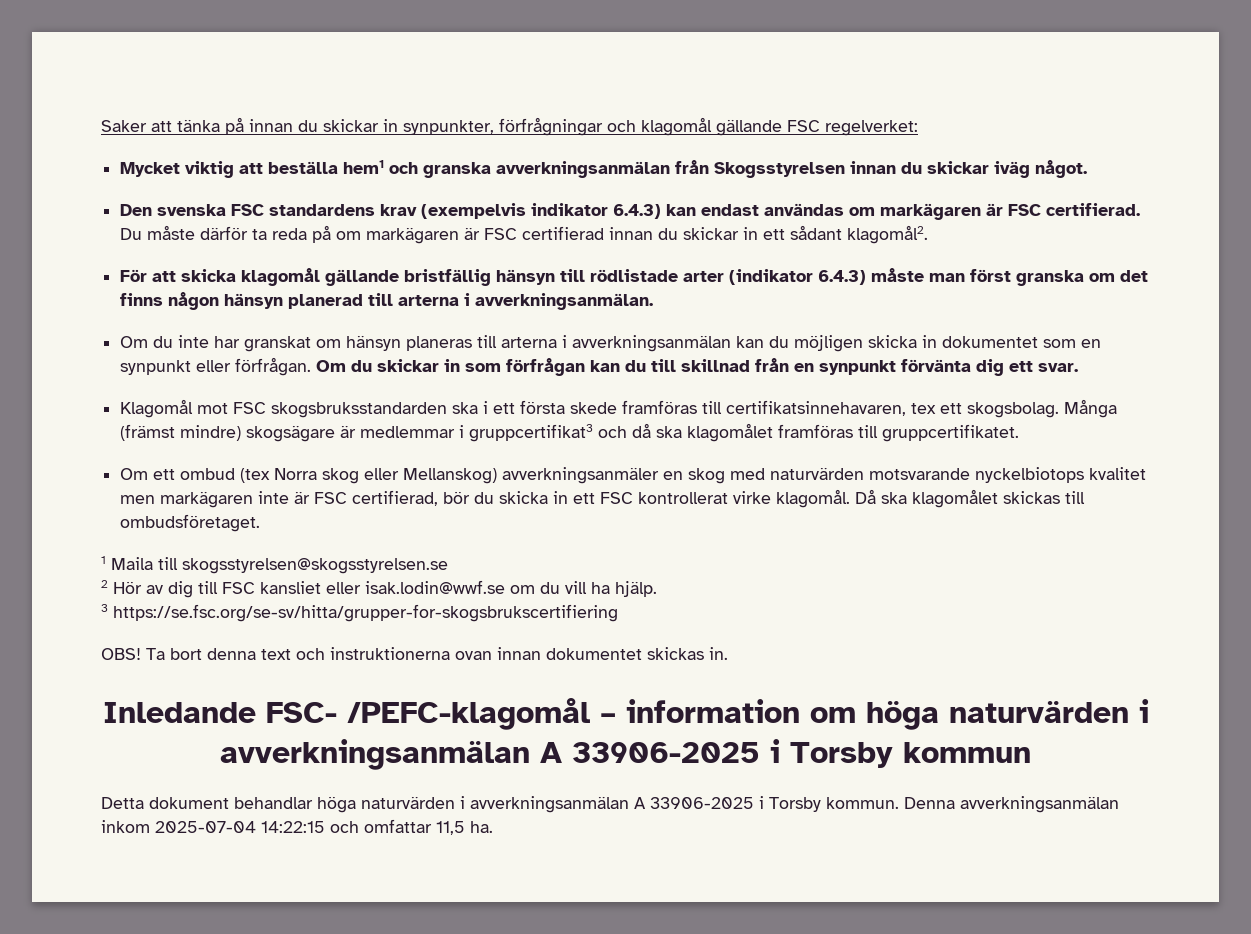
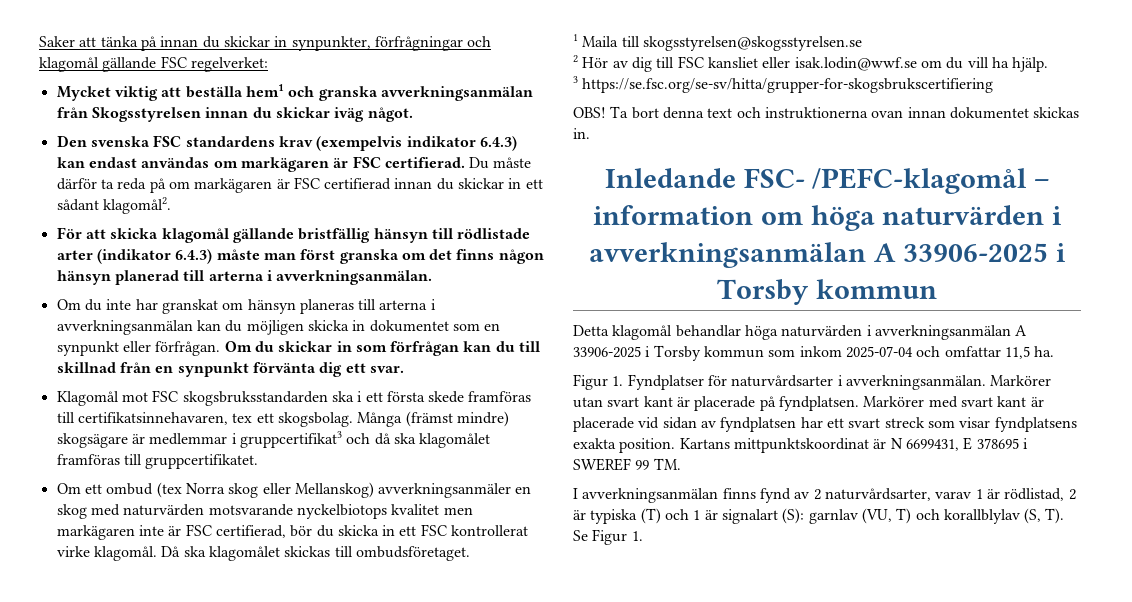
[149,797,229,809] dokument -> [612,325,673,340] klagomål
[826,796,1119,813] kommun. Denna avverkningsanmälan -> [703,346,796,358] kommun som
[261,821,325,833] 14:22:15 -> (913, 352) none
(493, 827) none -> [573,374,1052,390] [573,396,1044,411] [573,417,1077,432] [573,437,1028,453] [573,458,681,471] [573,488,1076,503] [573,508,1065,524] [573,529,643,545] // Figur 1. Fyndplatser för naturvårdsarter i avverkningsanmälan. Markörer utan svart kant är placerade på fyndplatsen. Markörer med svart kant är placerade vid sidan av fyndplatsen har ett svart streck som visar fyndplatsens exakta position. Kartans mittpunktskoordinat är N 6699431, E 378695 i SWEREF 99 TM. // I avverkningsanmälan finns fynd av 2 naturvårdsarter, varav 1 är rödlistad, 2 är typiska (T) och 1 är signalart (S): garnlav (VU, T) och korallblylav (S, T). Se Figur 1.

